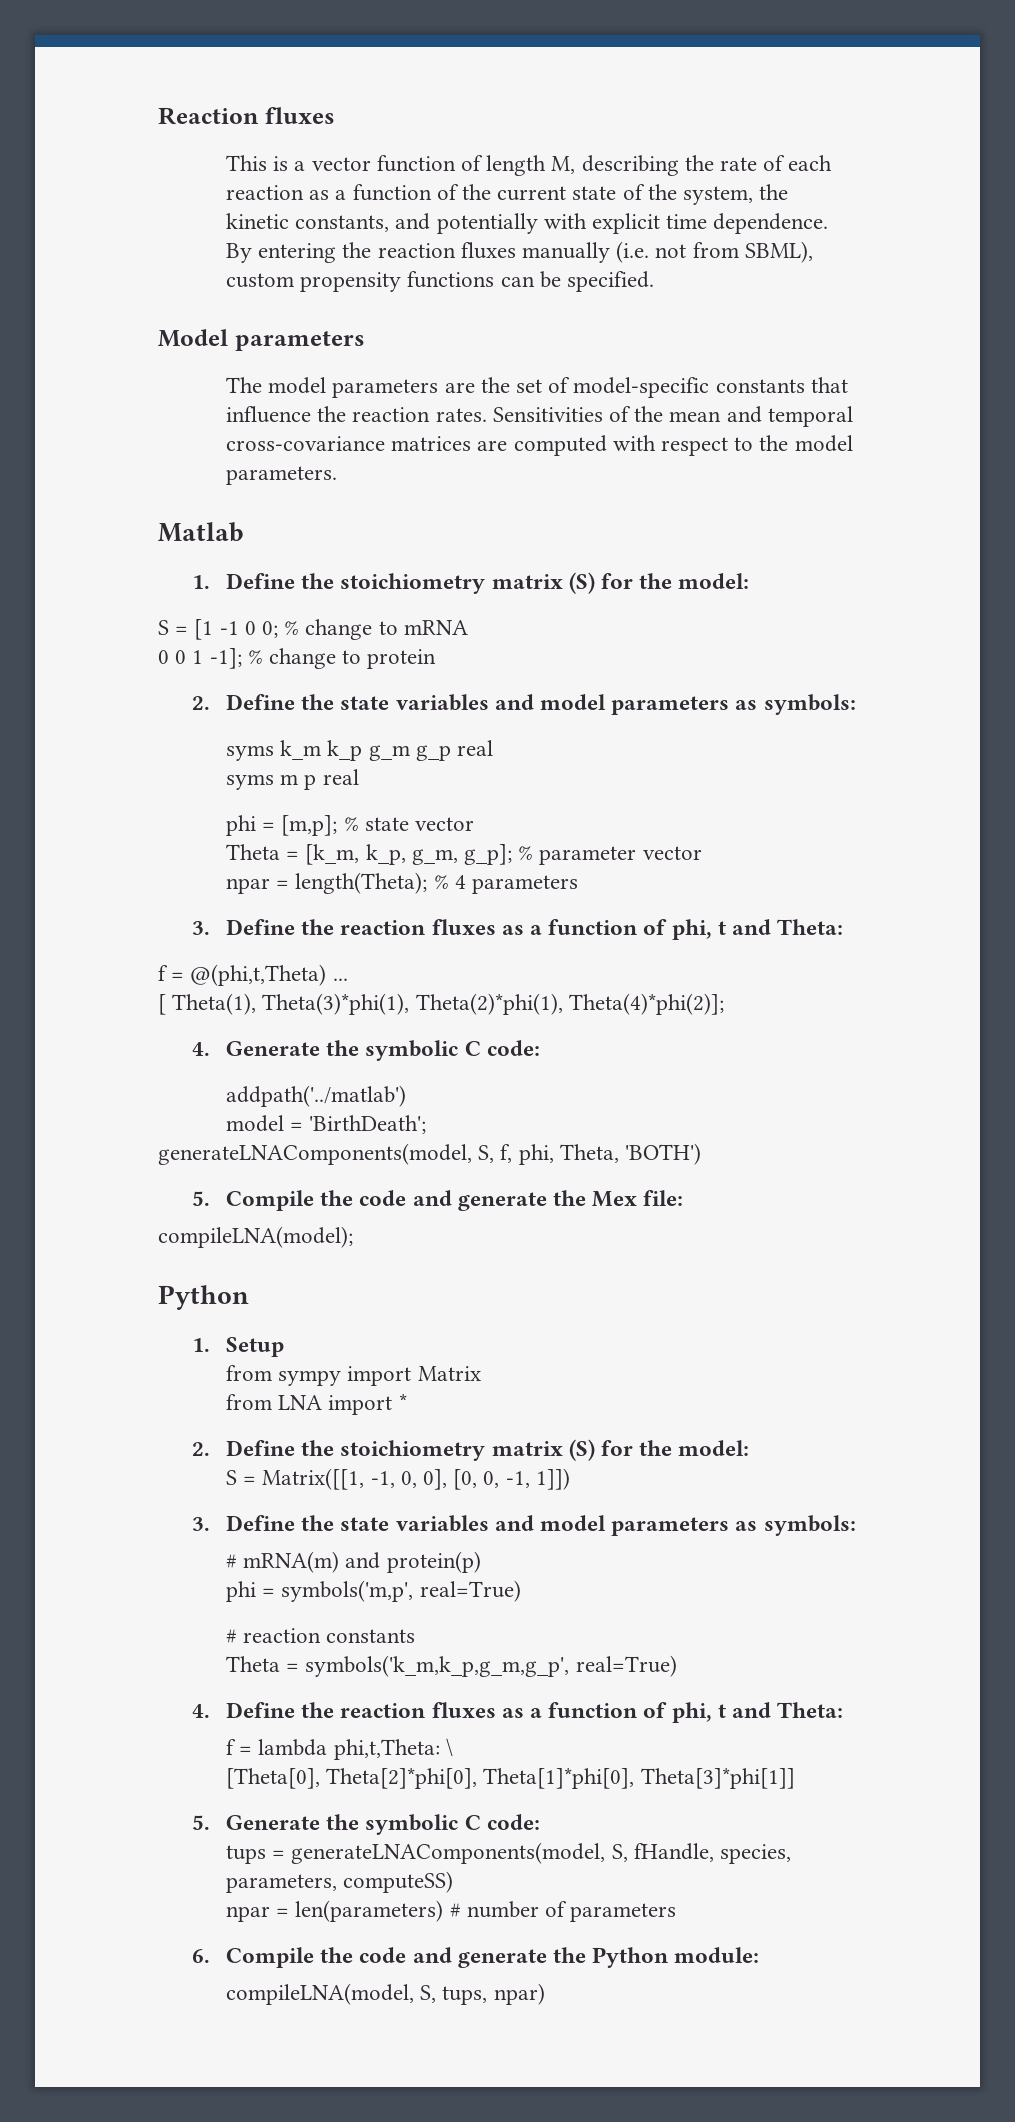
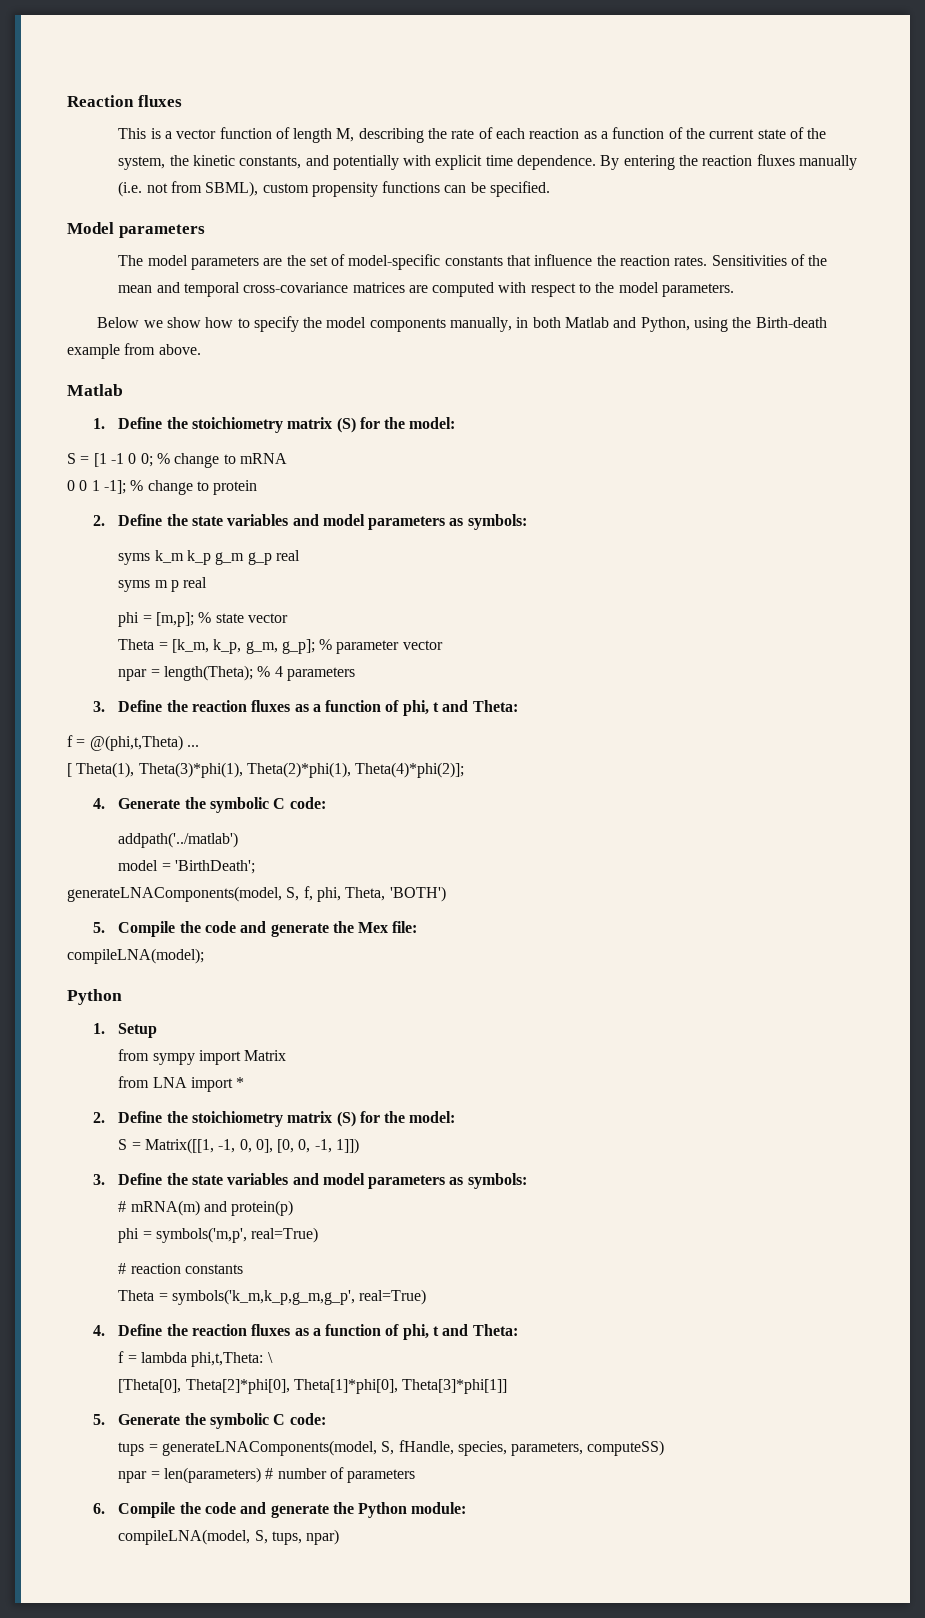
(337, 475) none -> [97,316,827,332] [67,343,201,359] // Below we show how to specify the model components manually, in both Matlab and Python, using the Birth-death example from above.

